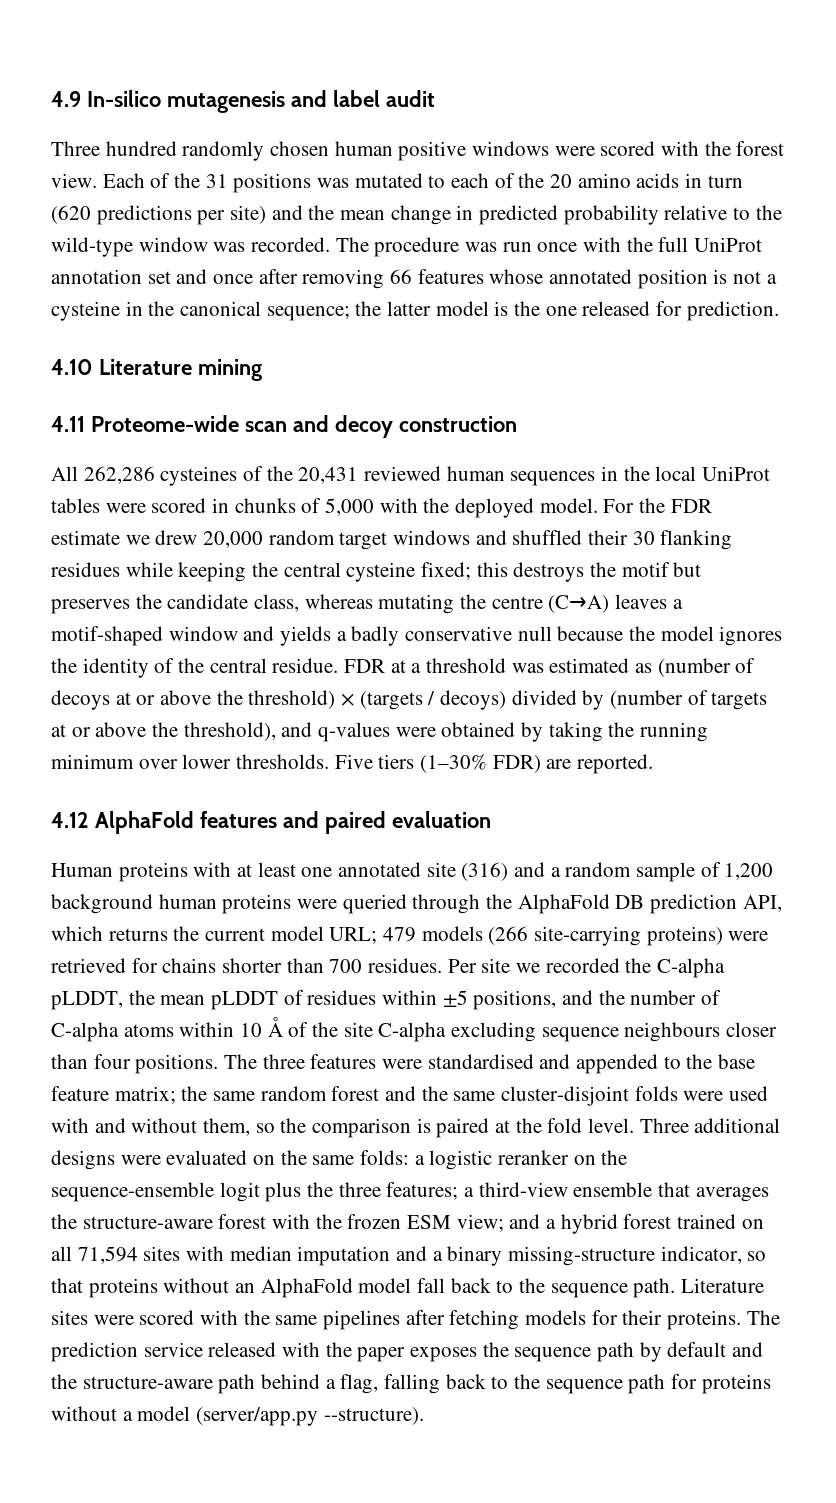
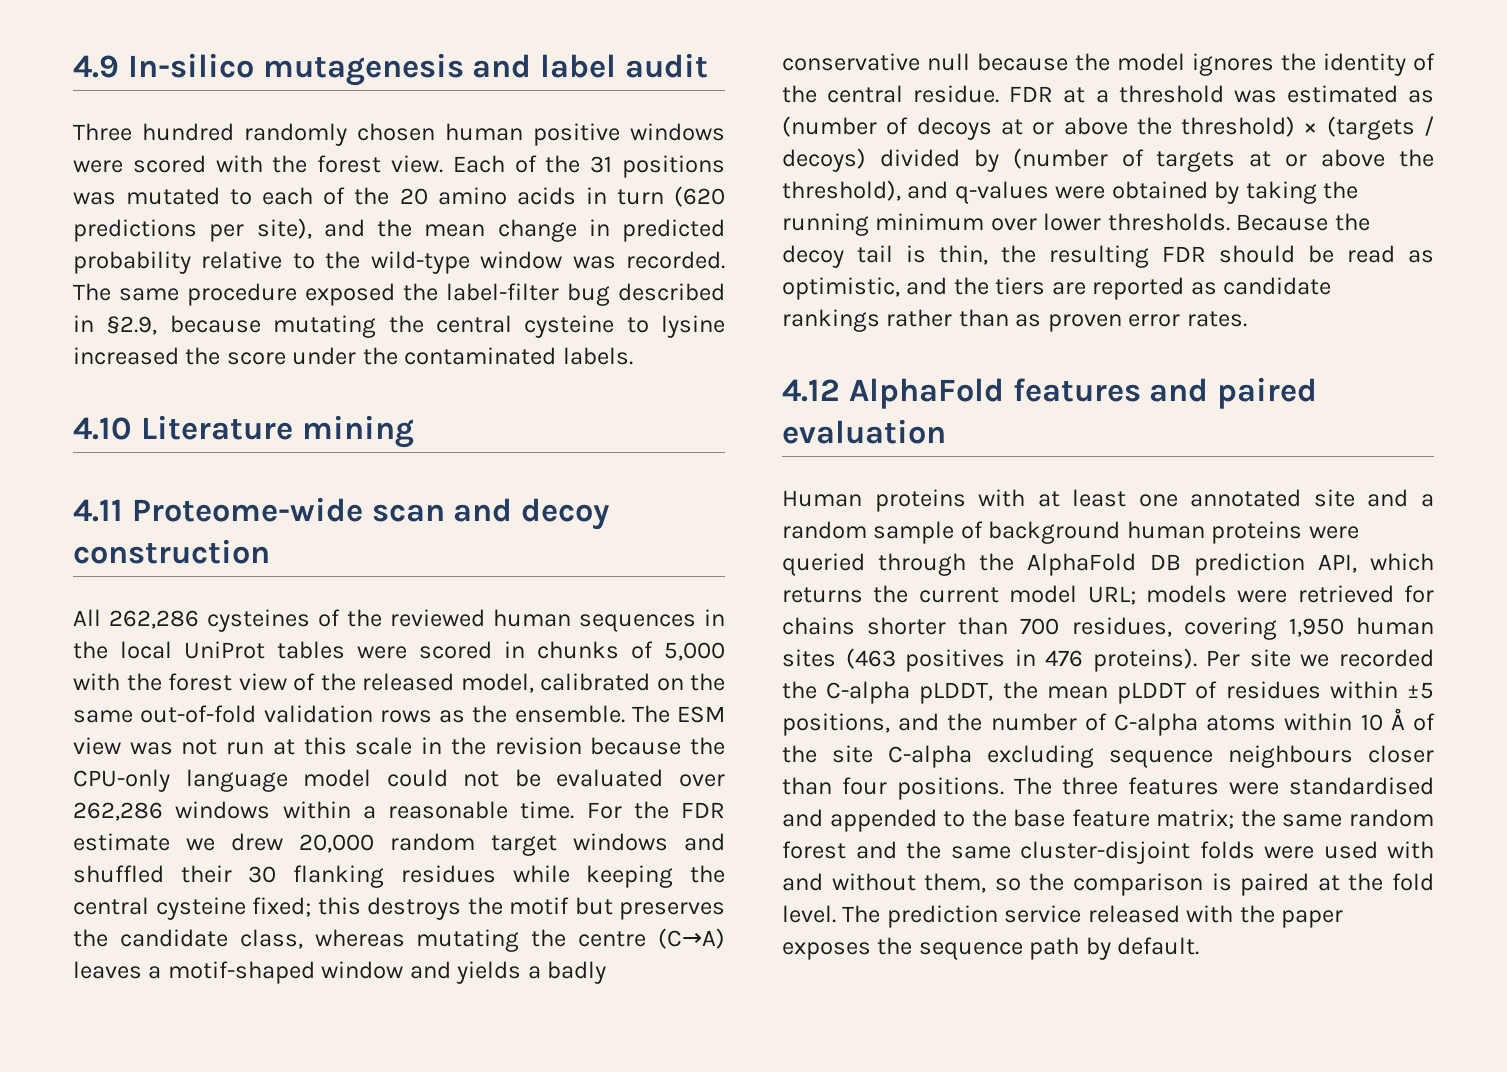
[230,205,267,224] site) -> [256,218,312,239] site),
[374,237,763,257] [51,269,777,289] [51,301,779,321] procedure was run once with the full UniProt annotation set and once after removing 66 features whose annotated position is not a cysteine in the canonical sequence; the latter model is the one released for prediction. -> [119,283,725,306] [73,315,725,338] [73,347,633,365] same procedure exposed the label-filter bug described in §2.9, because mutating the central cysteine to lysine increased the score under the contaminated labels.
[298,467,359,484] 20,431 -> (382, 618) none
[455,498,598,518] deployed model. -> [168,673,725,693] [73,705,725,723] [73,737,726,755] [73,769,725,792] [73,801,575,821] forest view of the released model, calibrated on the same out-of-fold validation rows as the ensemble. The ESM view was not run at this scale in the revision because the CPU-only language model could not be evaluated over 262,286 windows within a reasonable time.
[334,754,654,774] Five tiers (1–30% FDR) are reported. -> [1236,213,1370,231] [782,245,1434,268] [782,277,1332,300] [782,309,1247,332] Because the decoy tail is thin, the resulting FDR should be read as optimistic, and the tiers are reported as candidate rankings rather than as proven error rates.
[461,862,509,881] (316) -> (1355, 498) none
[724,863,774,880] 1,200 -> (983, 530) none
[383,926,723,946] 479 models (266 site-carrying proteins) -> [1145,585,1227,603] models
[368,958,443,973] residues. -> [1071,617,1434,640] [782,648,1197,672] residues, covering 1,950 human sites (463 positives in 476 proteins).
[639,1118,781,1133] [51,1150,628,1170] [51,1182,769,1202] [51,1214,764,1234] [51,1246,767,1266] [51,1278,765,1298] [51,1310,742,1330] Three additional designs were evaluated on the same folds: a logistic reranker on the sequence-ensemble logit plus the three features; a third-view ensemble that averages the structure-aware forest with the frozen ESM view; and a hybrid forest trained on all 71,594 sites with median imputation and a binary missing-structure indicator, so that proteins without an AlphaFold model fall back to the sequence path. Literature sites were scored with the same pipelines after fetching models for their proteins. -> (836, 914) none
[667,1342,764,1357] [51,1374,771,1394] [51,1406,424,1426] default and the structure-aware path behind a flag, falling back to the sequence path for proteins without a model (server/app.py --structure). -> [1117,937,1200,955] default.

